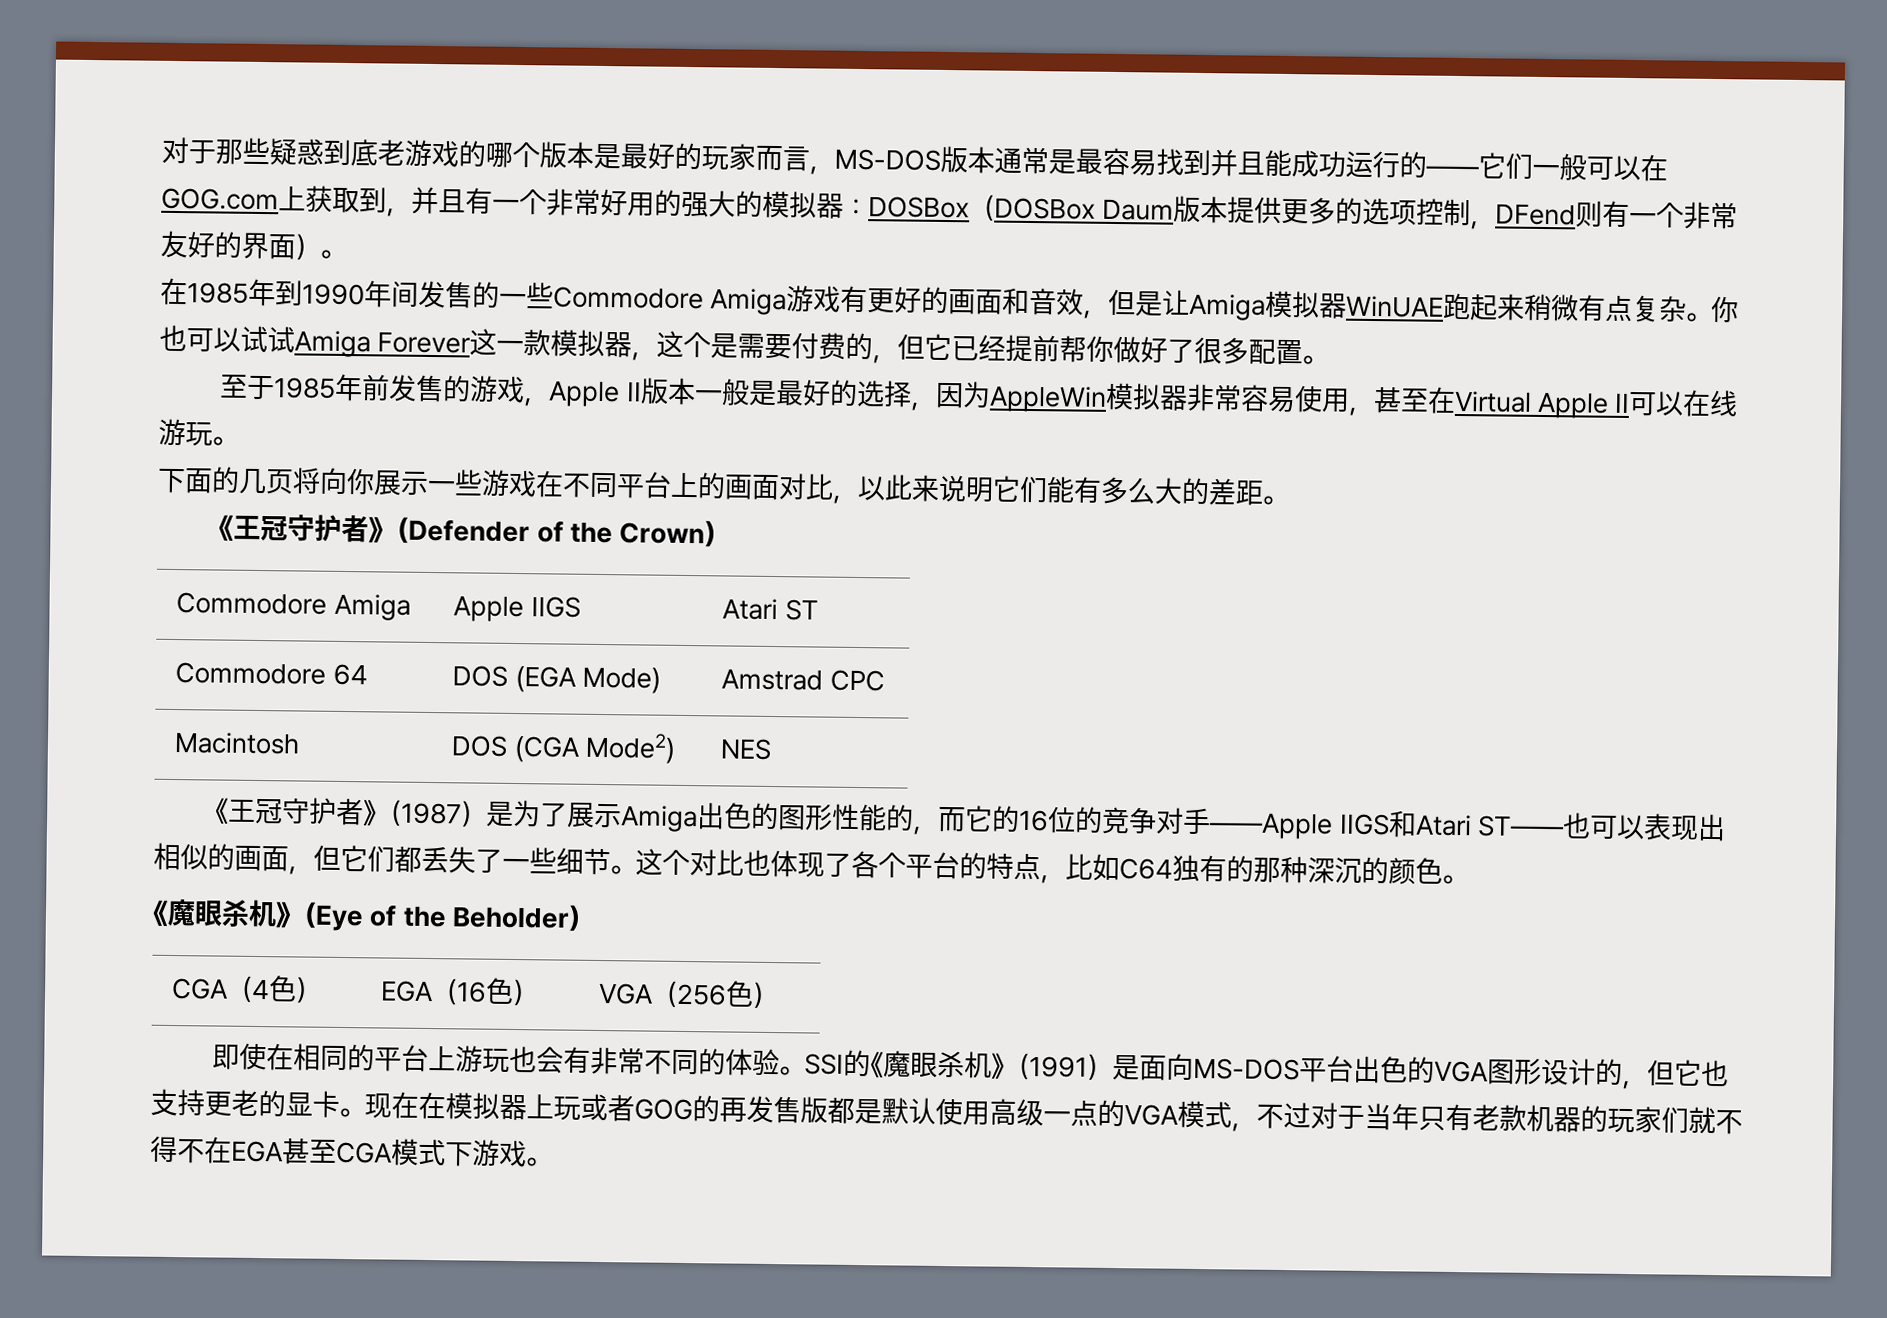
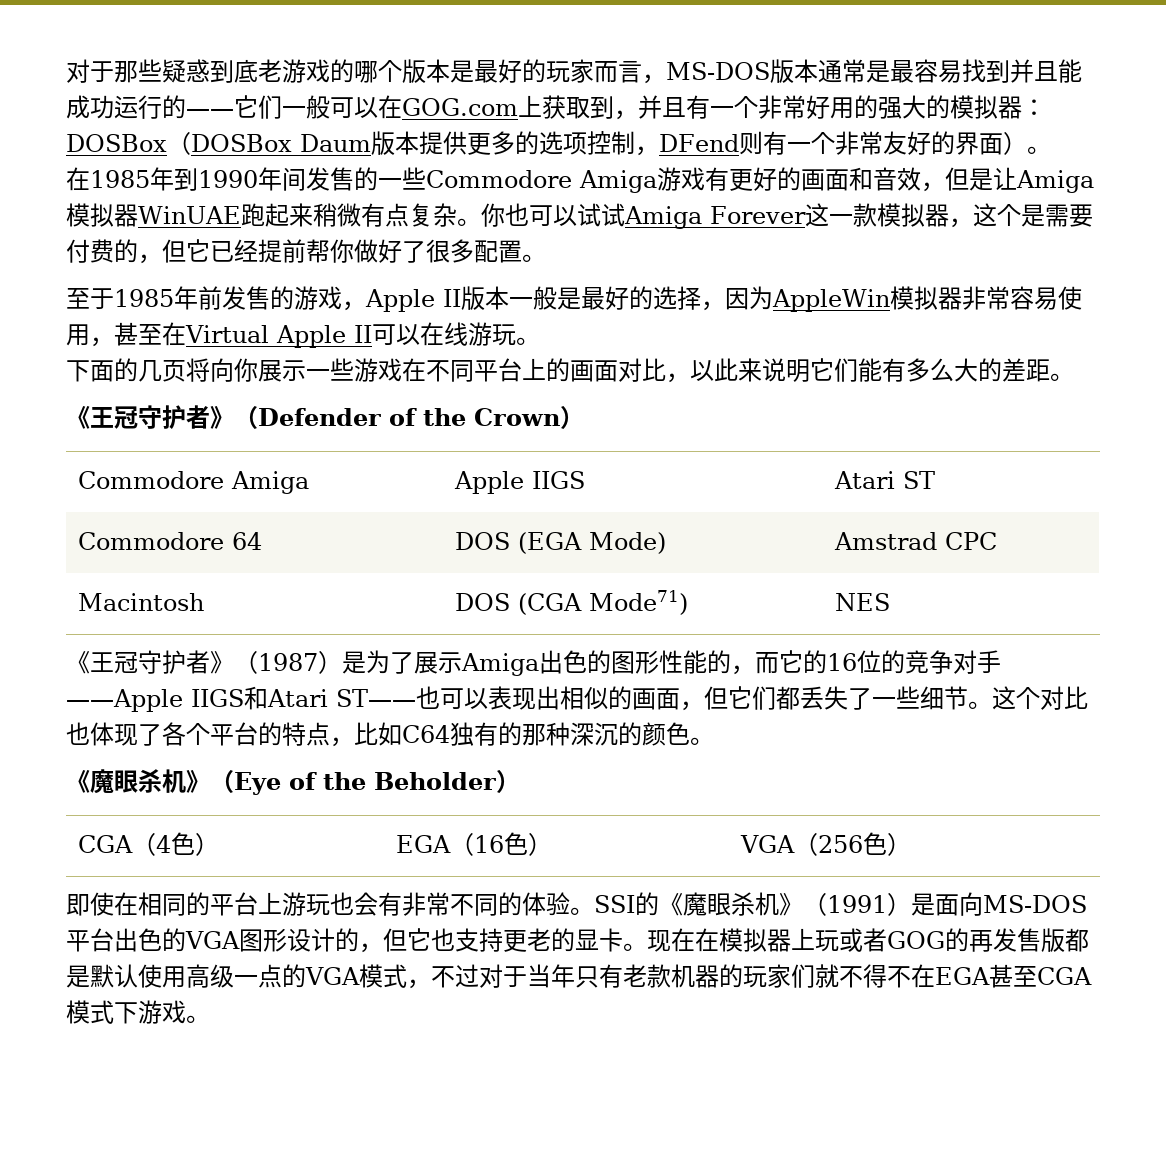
[585,732,677,764] Mode2) -> [588,590,688,615] Mode71)

